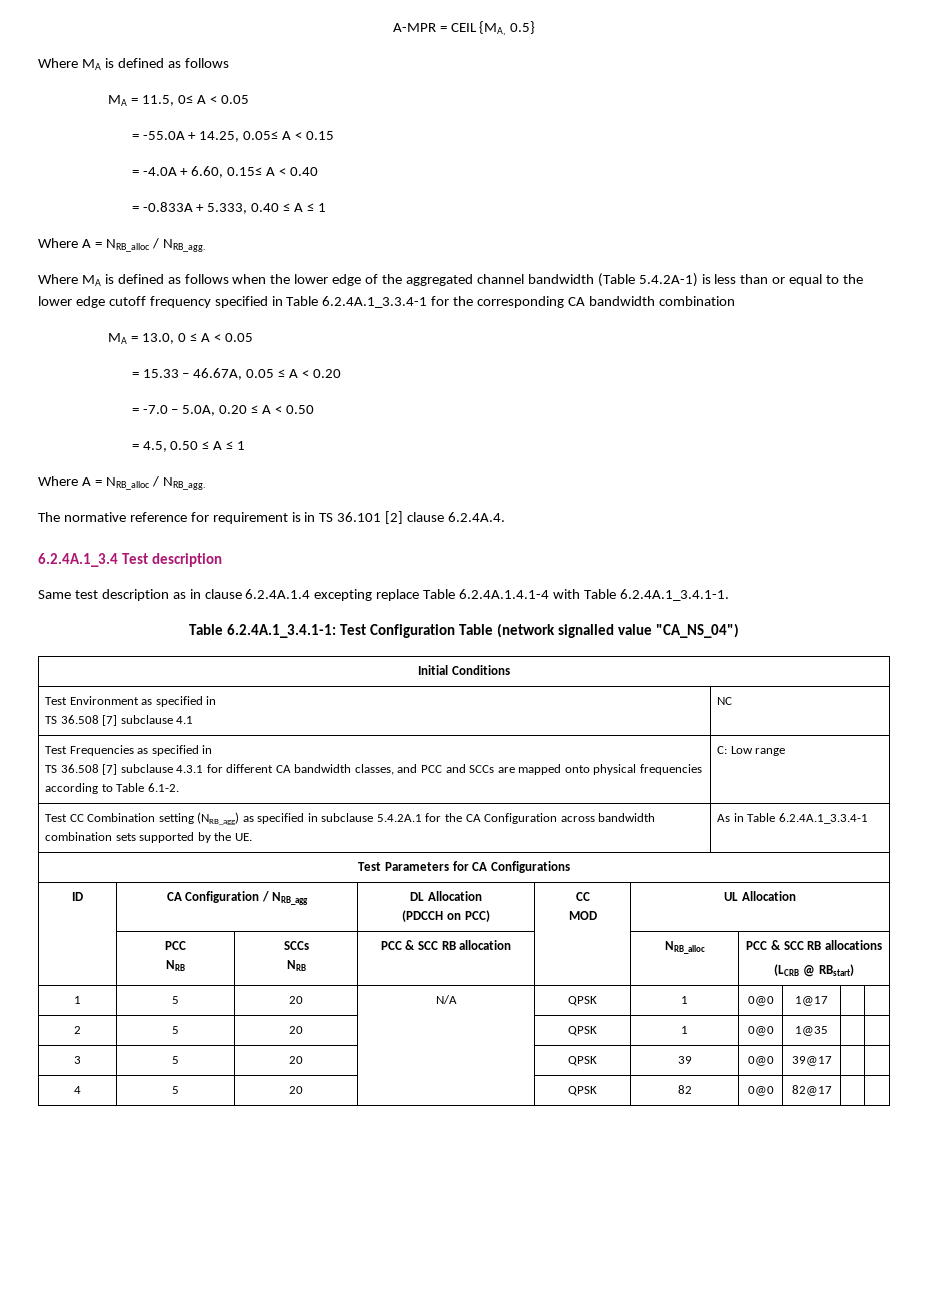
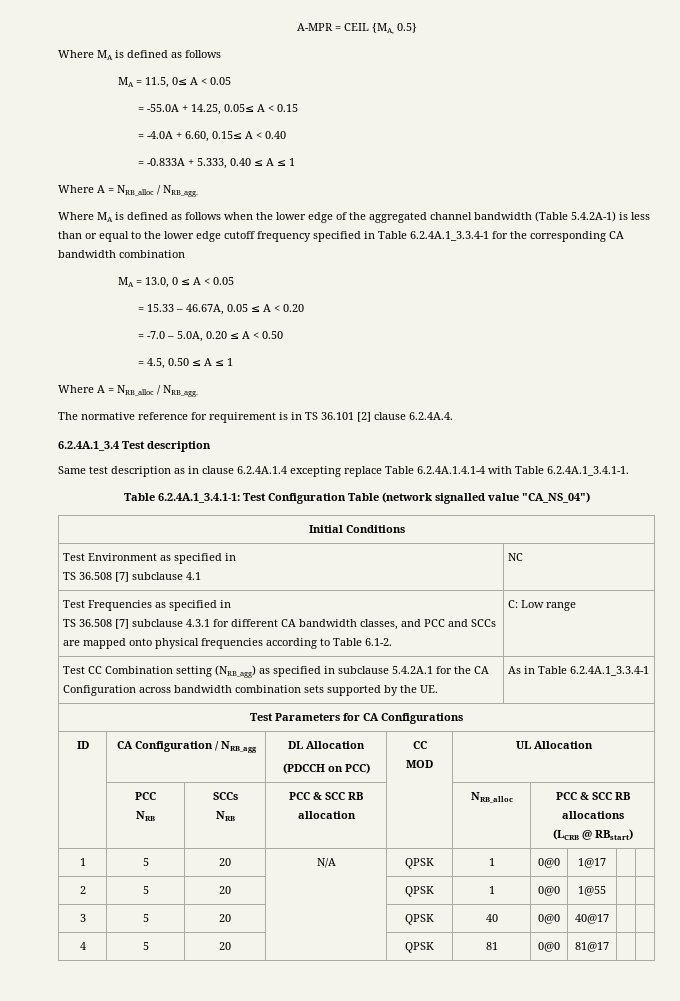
[795,1026,828,1036] 1@35 -> [578,886,606,896] 1@55
[677,1056,692,1064] [747,1056,774,1066] [791,1056,832,1066] 39 | 0@0 | 39@17 -> [485,914,498,922] [538,914,560,924] [575,914,609,924] 40 | 0@0 | 40@17
[677,1085,692,1094] [747,1086,774,1096] [791,1085,832,1096] 82 | 0@0 | 82@17 -> [485,942,498,950] [538,942,560,952] [575,942,609,952] 81 | 0@0 | 81@17

